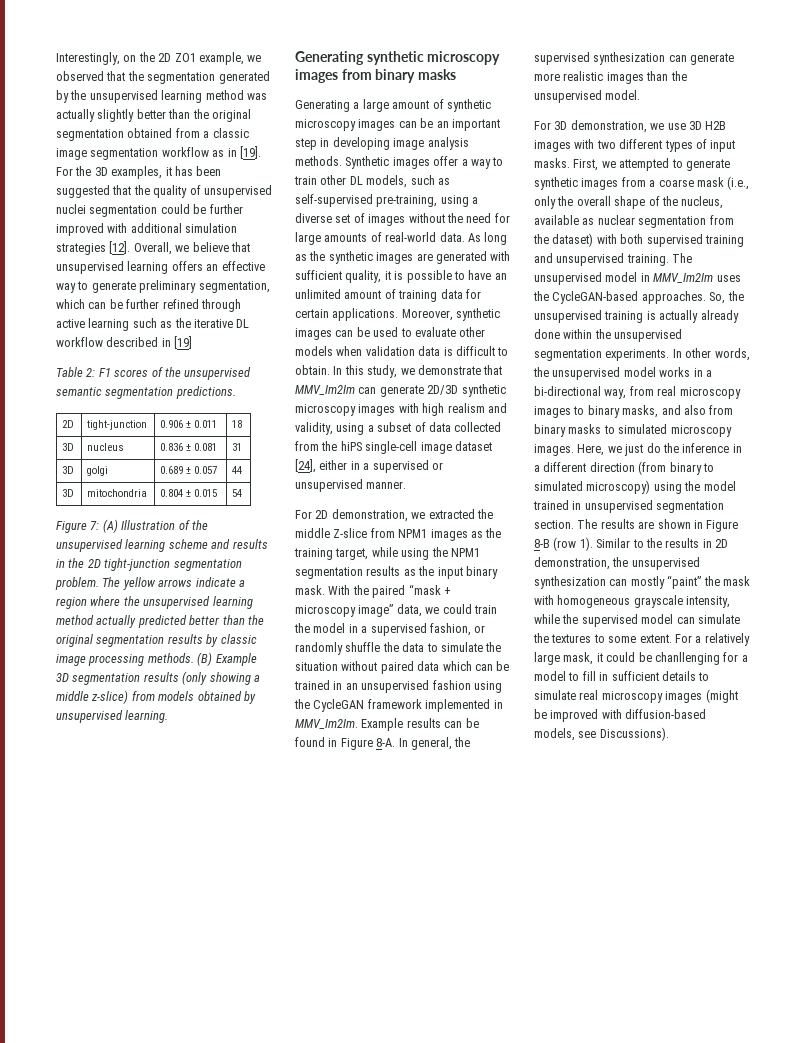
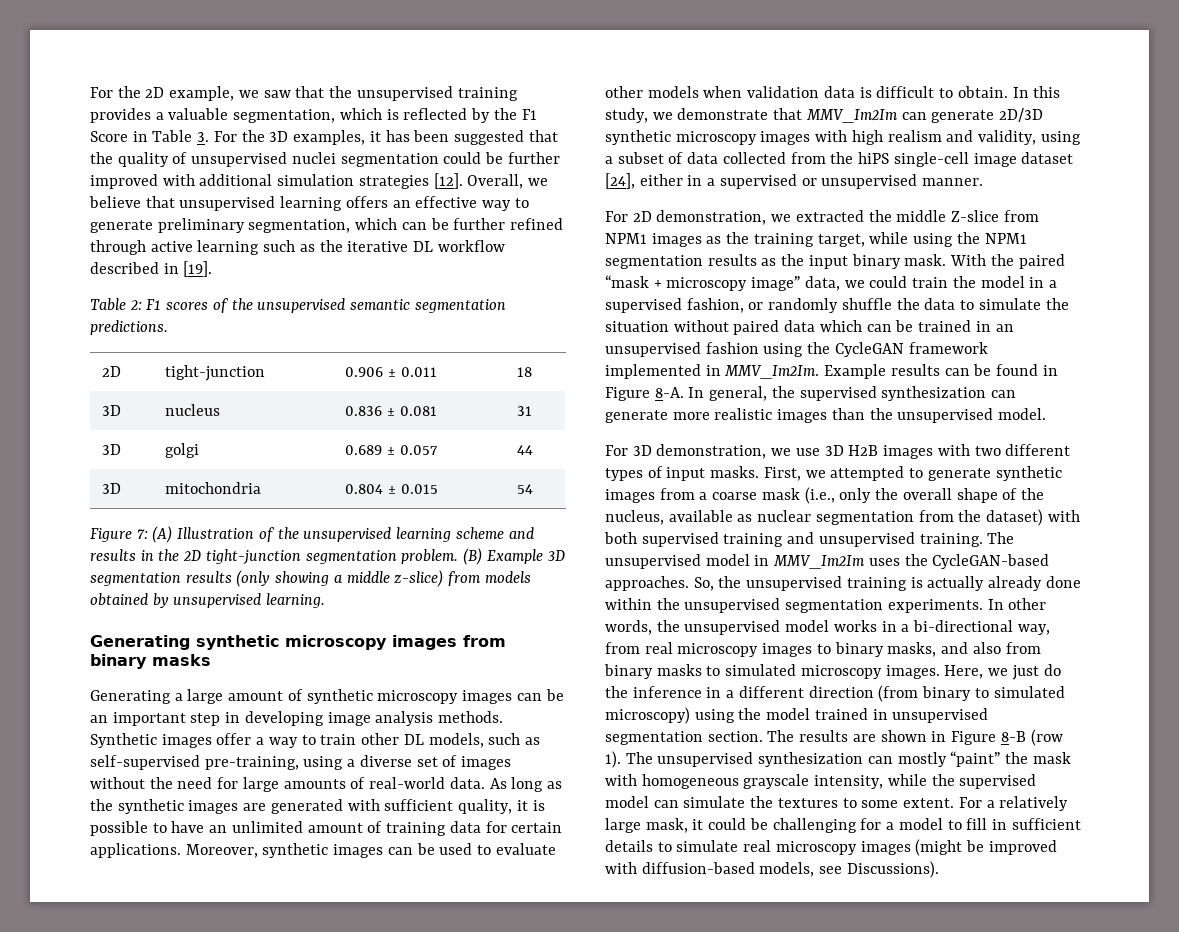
[56,52,196,65] Interestingly, on the 2D ZO1 -> [90,86,165,98] For the 2D
[56,71,270,84] [56,90,267,103] [56,109,251,122] [56,128,249,141] [56,146,261,160] observed that the segmentation generated by the unsupervised learning method was actually slightly better than the original segmentation obtained from a classic image segmentation workflow as in [19]. -> [263,86,518,101] [90,108,537,123] [90,130,210,142] saw that the unsupervised training provides a valuable segmentation, which is reflected by the F1 Score in Table 3.
[174,336,193,349] [19] -> [183,261,213,277] [19].
[102,577,245,590] [56,596,253,609] [56,615,264,628] [56,634,257,647] [56,653,194,666] The yellow arrows indicate a region where the unsupervised learning method actually predicted better than the original segmentation results by classic image processing methods. -> (459, 556) none
[596,538,728,548] [534,557,629,570] Similar to the results in 2D demonstration, the -> [625,752,653,764] The
[654,652,720,665] chanllenging -> [772,818,857,833] challenging

